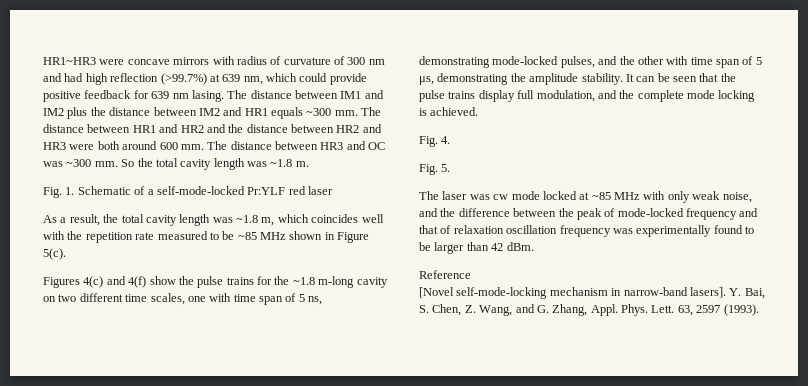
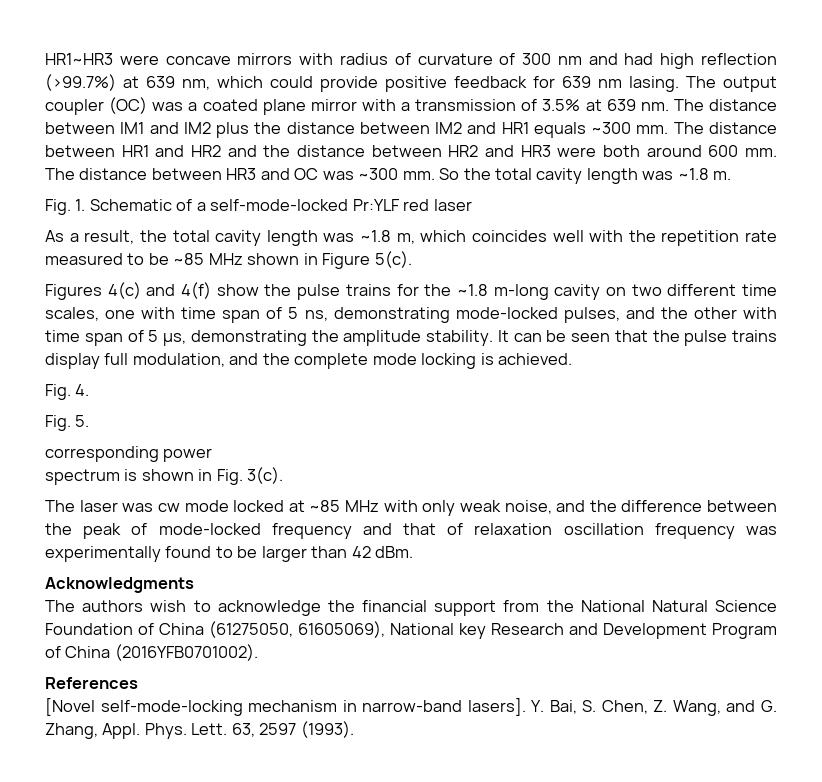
(248, 94) none -> [723,76,777,92] [45,97,704,115] output coupler (OC) was a coated plane mirror with a transmission of 3.5% at 639 nm. The
(451, 168) none -> [45,446,213,462] [45,467,284,485] // corresponding power // spectrum is shown in Fig. 3(c).
[419,270,471,279] Reference -> [45,577,194,593] [45,600,777,616] [45,621,777,639] [45,644,258,661] [45,677,138,689] Acknowledgments // The authors wish to acknowledge the financial support from the National Natural Science Foundation of China (61275050, 61605069), National key Research and Development Program of China (2016YFB0701002). // References

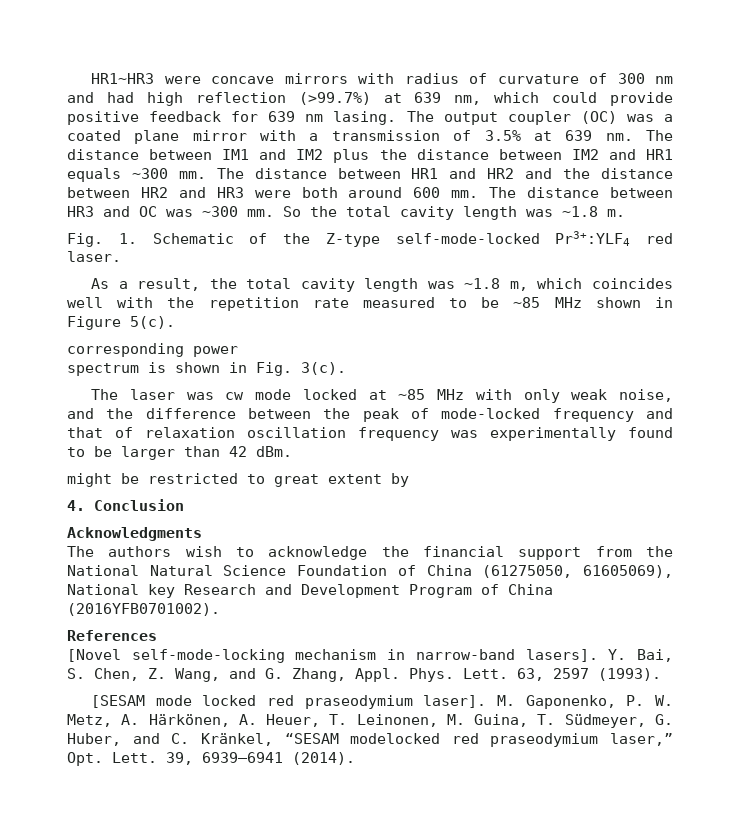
[196,199,472,211] a self-mode-locked Pr:YLF red laser -> [283,231,673,247] [67,251,121,262] the Z-type self-mode-locked Pr3+:YLF4 red laser.
[45,282,777,300] [45,307,777,323] [45,330,777,346] [45,353,573,369] [45,384,90,400] [45,415,90,431] // Figures 4(c) and 4(f) show the pulse trains for the ~1.8 m-long cavity on two different time scales, one with time span of 5 ns, demonstrating mode-locked pulses, and the other with time span of 5 μs, demonstrating the amplitude stability. It can be seen that the pulse trains display full modulation, and the complete mode locking is achieved. // Fig. 4. // Fig. 5. -> (175, 322) none
(414, 552) none -> [67,473,409,487] [67,499,184,511] // might be restricted to great extent by // 4. Conclusion
(354, 729) none -> [91,695,673,709] [67,714,673,728] [67,733,673,747] [67,752,355,766] // [SESAM mode locked red praseodymium laser]. M. Gaponenko, P. W. Metz, A. Härkönen, A. Heuer, T. Leinonen, M. Guina, T. Südmeyer, G. Huber, and C. Kränkel, “SESAM modelocked red praseodymium laser,” Opt. Lett. 39, 6939–6941 (2014).

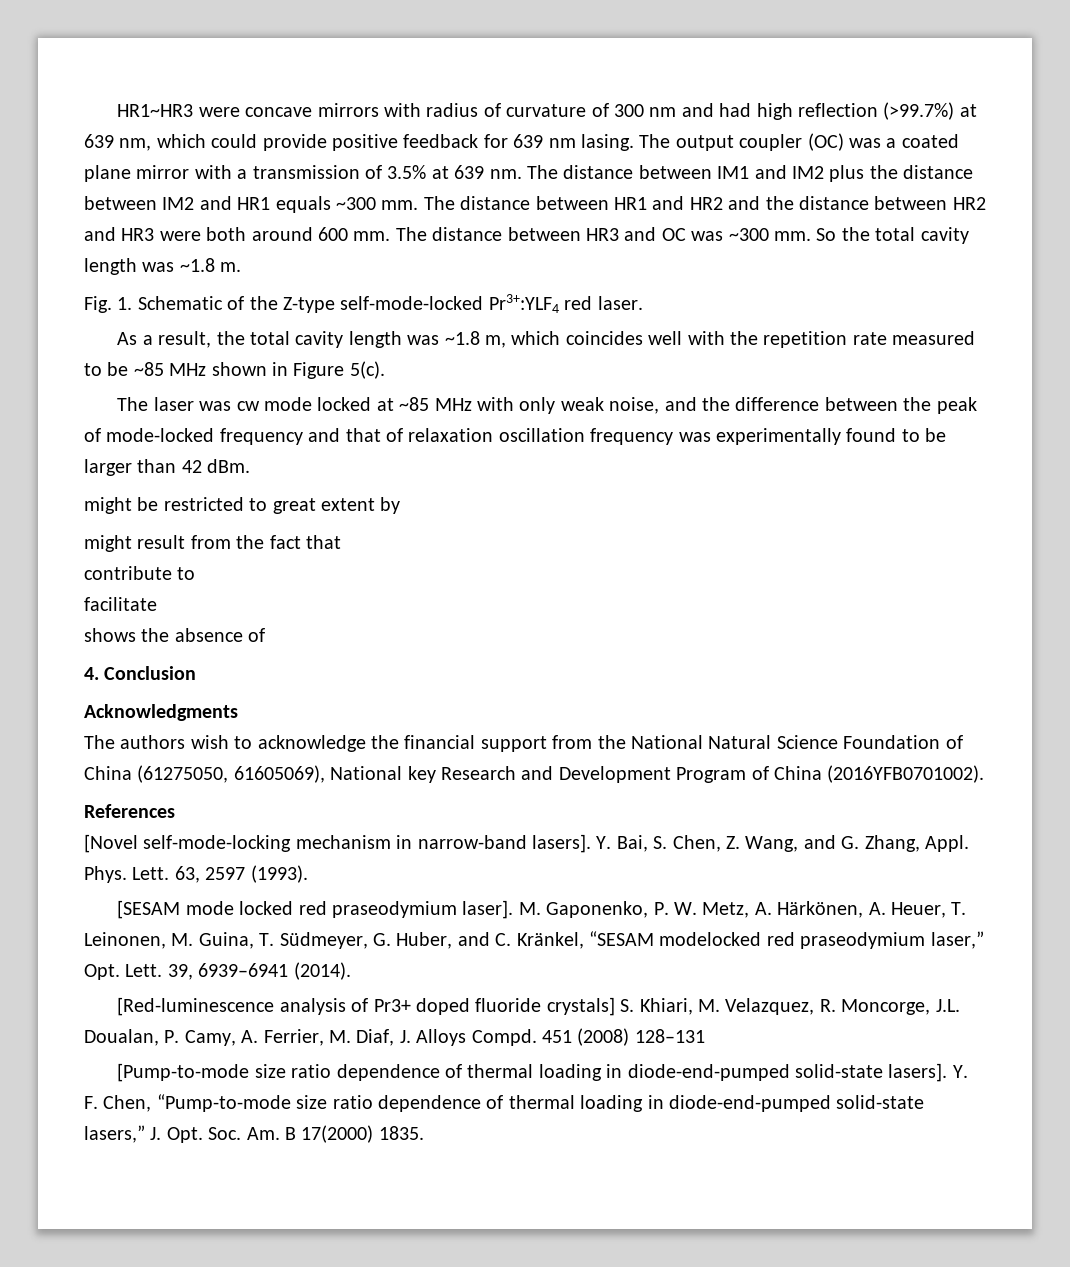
[67,343,238,357] [67,362,346,376] // corresponding power // spectrum is shown in Fig. 3(c). -> (385, 370) none
(409, 480) none -> [84,535,341,552] [84,566,196,580] [84,597,157,611] [84,628,266,642] // might result from the fact that // contribute to // facilitate // shows the absence of
(355, 758) none -> [117,997,960,1016] [84,1028,705,1046] [117,1063,968,1082] [84,1094,925,1112] [84,1125,424,1143] // [Red-luminescence analysis of Pr3+ doped fluoride crystals] S. Khiari, M. Velazquez, R. Moncorge, J.L. Doualan, P. Camy, A. Ferrier, M. Diaf, J. Alloys Compd. 451 (2008) 128–131 // [Pump-to-mode size ratio dependence of thermal loading in diode-end-pumped solid-state lasers]. Y. F. Chen, “Pump-to-mode size ratio dependence of thermal loading in diode-end-pumped solid-state lasers,” J. Opt. Soc. Am. B 17(2000) 1835.

